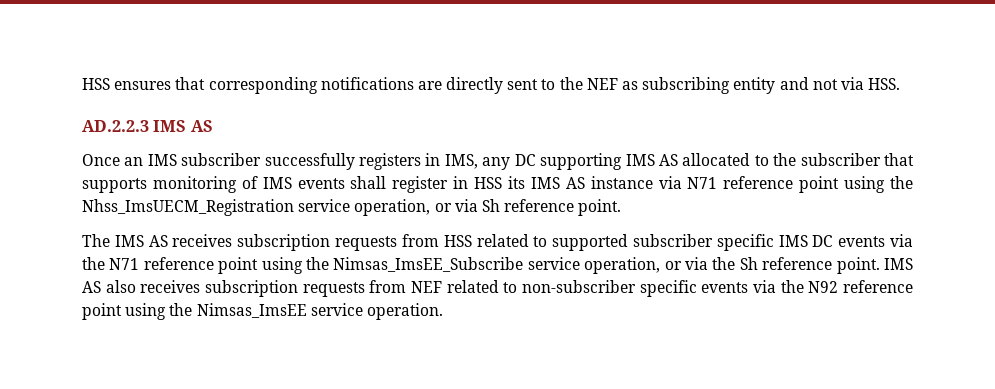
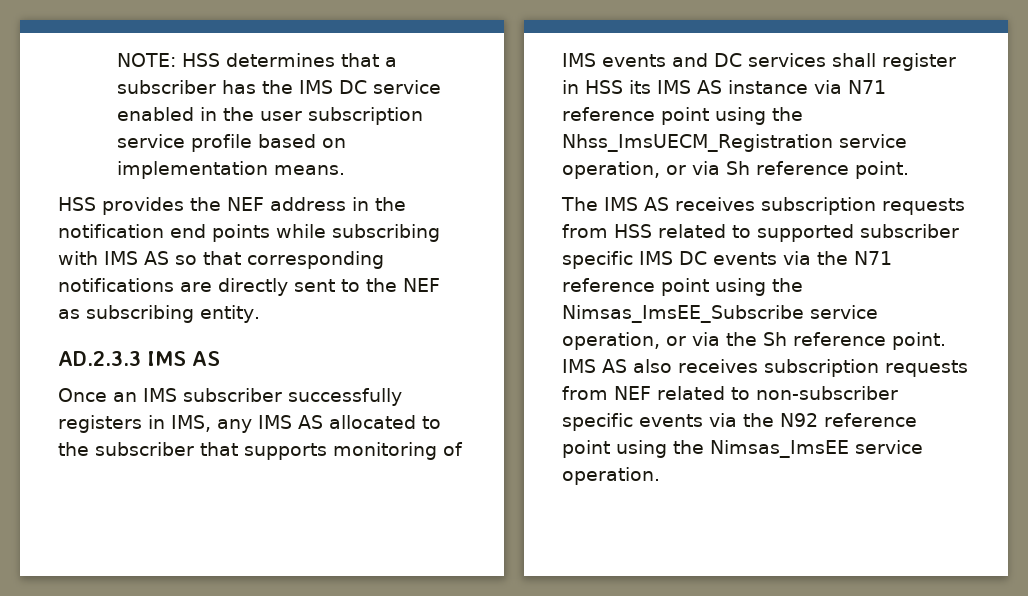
[82,78,172,90] HSS ensures -> [116,53,397,67] [116,80,441,94] [116,107,423,125] [116,134,346,152] [116,161,345,179] [58,197,406,215] [58,224,440,242] [58,251,197,265] NOTE: HSS determines that a subscriber has the IMS DC service enabled in the user subscription service profile based on implementation means. // HSS provides the NEF address in the notification end points while subscribing with IMS AS so
[733,77,901,94] [82,120,149,132] entity and not via HSS. // AD.2.2.3 -> [200,305,260,323] [58,351,141,366] entity. // AD.2.3.3
[514,153,623,170] DC supporting -> (252, 426) none
(345, 183) none -> [672,53,826,67] and DC services

